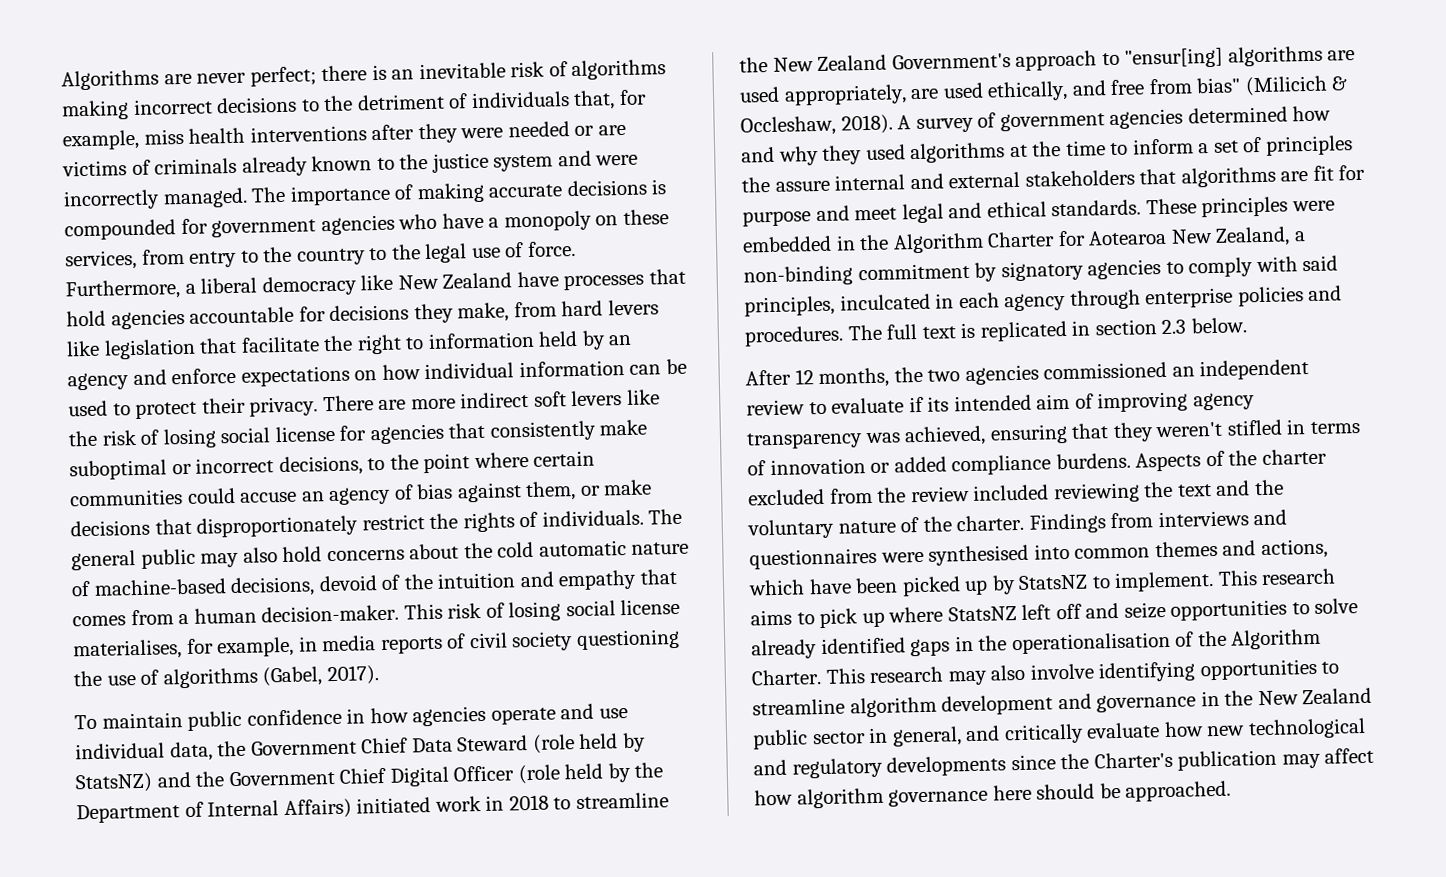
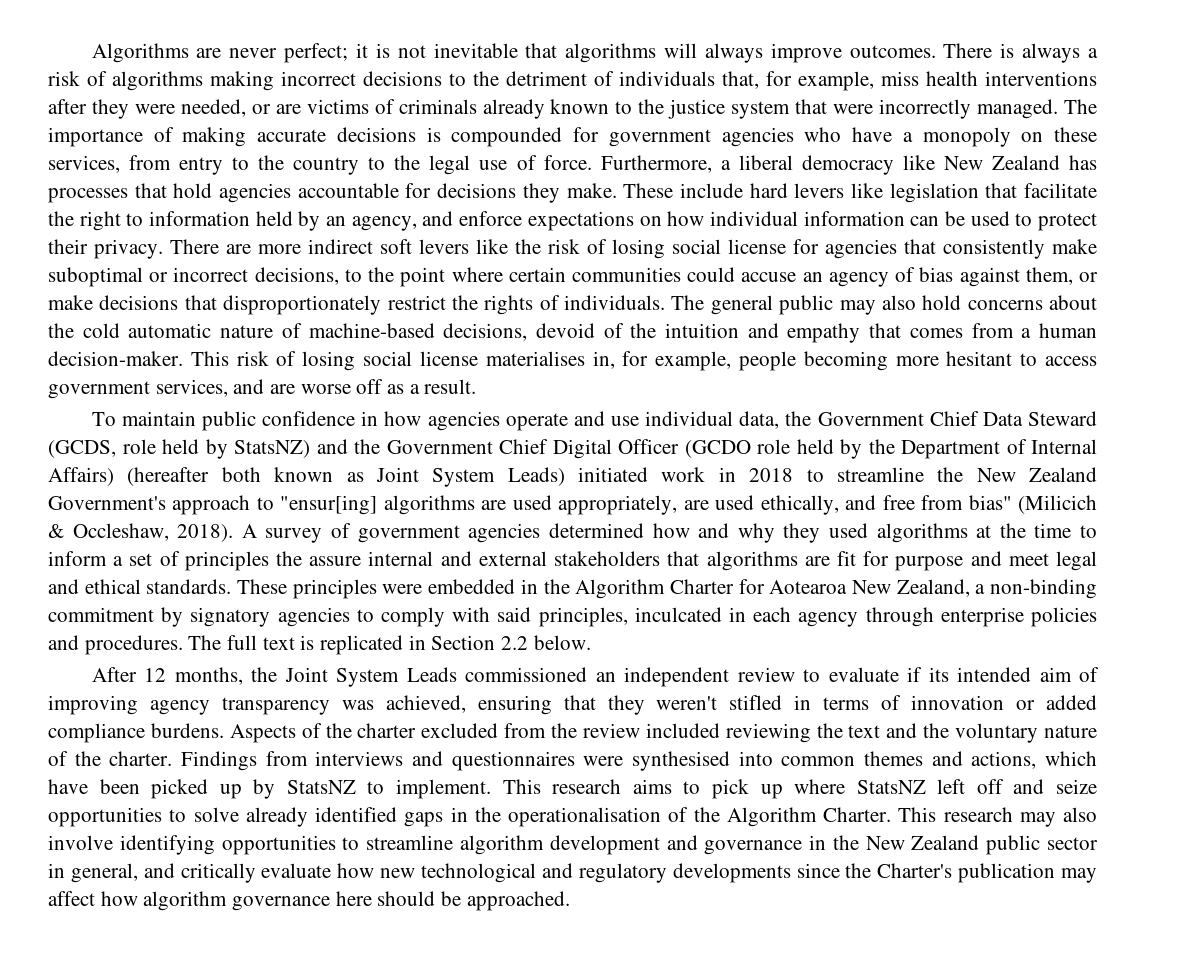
[321,62,506,82] there is an inevitable -> [355,43,1099,63] it is not inevitable that algorithms will always improve outcomes. There is always a
[507,121,570,138] needed -> [180,99,246,117] needed,
[557,150,592,167] and -> [795,99,828,114] that
[516,271,559,288] have -> [1069,155,1097,170] has
[457,301,557,323] make, from -> [566,183,743,198] make. These include
[67,372,129,391] agency -> [351,216,417,231] agency,
[73,628,680,661] [73,665,379,689] materialises, for example, in media reports of civil society questioning the use of algorithms (Gabel, 2017). -> [485,351,1097,371] [48,379,477,399] materialises in, for example, people becoming more hesitant to access government services, and are worse off as a result.
[532,734,575,754] (role -> [48,439,156,458] (GCDS, role
[517,764,561,785] (role -> [684,439,790,458] (GCDO role
(352, 809) none -> [127,467,565,487] (hereafter both known as Joint System Leads)
[1094,319,1187,336] section 2.3 -> [431,635,529,650] Section 2.2
[927,364,1039,386] two agencies -> [284,667,457,687] Joint System Leads

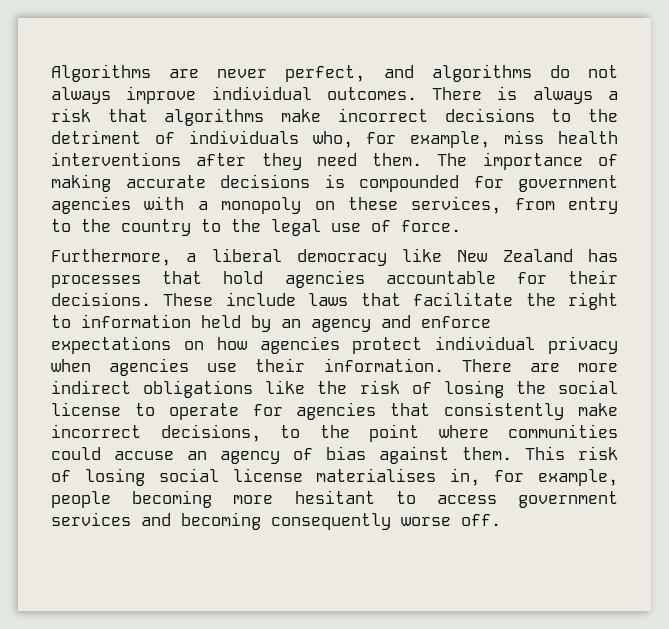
[284,43,698,63] perfect; it is not inevitable that algorithms will -> [285,64,618,82] perfect, and algorithms do not
(842, 53) none -> [211,86,312,100] individual
[87,71,274,91] of algorithms making -> [107,108,322,126] that algorithms make
[722,71,759,89] that, -> [312,131,353,148] who,
[134,99,1059,119] were needed, or are victims of criminals already known to the justice system that were incorrectly managed. -> [316,153,423,166] need them.
[804,127,893,142] who have -> [144,196,185,210] with
(592, 162) none -> (461, 226) //
[437,183,979,203] decisions they make. These include hard levers like legislation -> [568,270,618,284] [51,292,349,306] their decisions. These include laws
[351,216,417,231] agency, -> [311,319,371,332] agency
[709,211,1098,231] [48,239,163,259] individual information can be used to protect their privacy. -> [259,336,618,354] [51,358,444,376] agencies protect individual privacy when agencies use their information.
[380,239,469,254] soft levers -> [143,380,254,398] obligations
[672,239,786,254] social license -> [515,380,618,394] [51,402,239,420] the social license to operate
[48,267,169,287] suboptimal or -> (618, 409) none
[508,267,566,282] certain -> (489, 431) none
[1025,267,1098,285] [48,295,1097,315] [48,323,1098,343] [48,351,183,366] them, or make decisions that disproportionately restrict the rights of individuals. The general public may also hold concerns about the cold automatic nature of machine-based decisions, devoid of the intuition and empathy that comes from a human decision-maker. -> [462,447,512,460] them.
[155,379,477,397] [91,411,1097,431] [48,439,1097,459] [48,467,1097,487] [48,495,1098,515] [48,523,1097,543] [48,551,1097,571] [48,579,1097,599] [48,607,1098,627] [48,635,591,655] [91,667,1100,687] [48,695,1097,715] [48,723,1097,743] [48,751,1097,771] [48,779,1097,799] [48,807,1097,827] [48,835,1098,855] [48,863,1097,883] [48,891,570,911] services, and are worse off as a result. // To maintain public confidence in how agencies operate and use individual data, the Government Chief Data Steward (GCDS, role held by StatsNZ) and the Government Chief Digital Officer (GCDO role held by the Department of Internal Affairs) (hereafter both known as Joint System Leads) initiated work in 2018 to streamline the New Zealand Government's approach to "ensur[ing] algorithms are used appropriately, are used ethically, and free from bias" (Milicich & Occleshaw, 2018). A survey of government agencies determined how and why they used algorithms at the time to inform a set of principles the assure internal and external stakeholders that algorithms are fit for purpose and meet legal and ethical standards. These principles were embedded in the Algorithm Charter for Aotearoa New Zealand, a non-binding commitment by signatory agencies to comply with said principles, inculcated in each agency through enterprise policies and procedures. The full text is replicated in Section 2.2 below. // After 12 months, the Joint System Leads commissioned an independent review to evaluate if its intended aim of improving agency transparency was achieved, ensuring that they weren't stifled in terms of innovation or added compliance burdens. Aspects of the charter excluded from the review included reviewing the text and the voluntary nature of the charter. Findings from interviews and questionnaires were synthesised into common themes and actions, which have been picked up by StatsNZ to implement. This research aims to pick up where StatsNZ left off and seize opportunities to solve already identified gaps in the operationalisation of the Algorithm Charter. This research may also involve identifying opportunities to streamline algorithm development and governance in the New Zealand public sector in general, and critically evaluate how new technological and regulatory developments since the Charter's publication may affect how algorithm governance here should be approached. -> [51,512,501,530] services and becoming consequently worse off.

